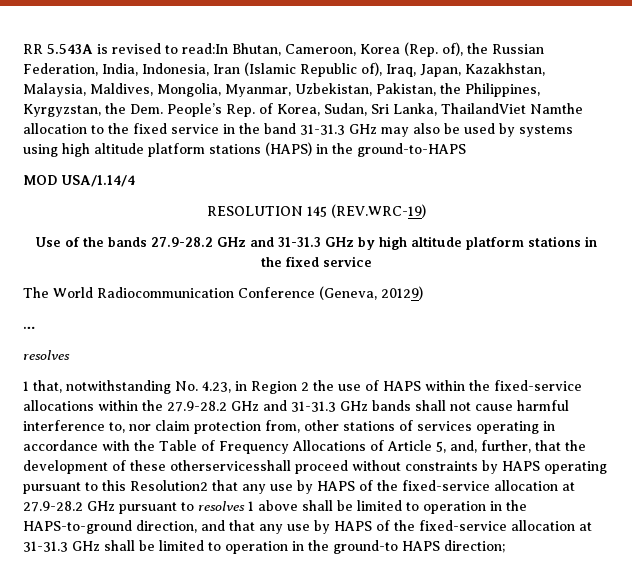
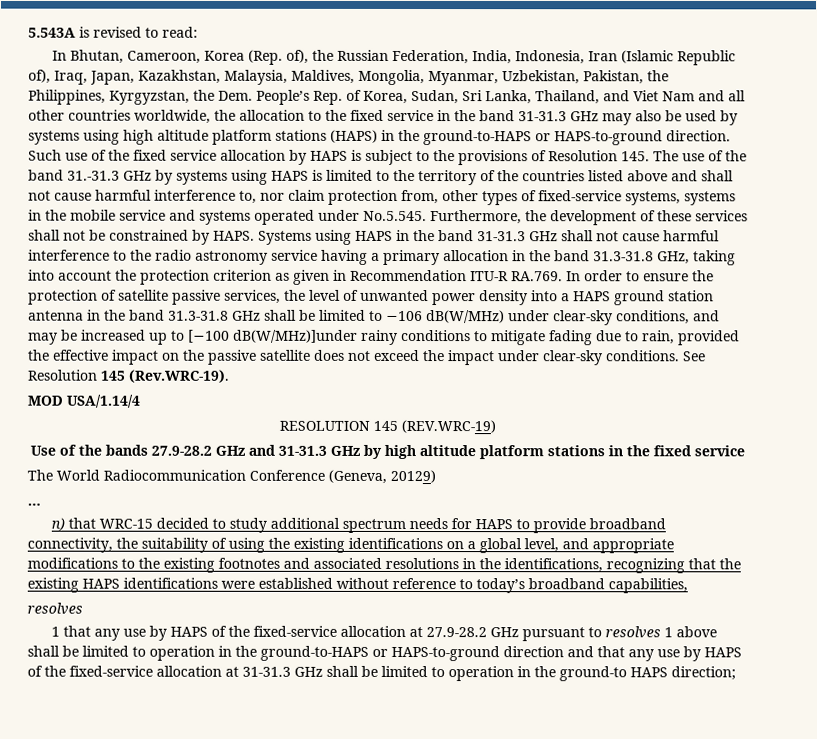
[23,44,43,54] RR -> (28, 32) none
[182,43,228,54] read:In -> [162,26,198,38] [51,50,67,61] read: // In
[441,103,583,114] ThailandViet Namthe -> [535,90,746,105] [28,109,236,124] Thailand, and Viet Nam and all other countries worldwide, the
(466, 150) none -> [535,130,731,146] [28,149,747,166] [28,169,734,186] [28,189,736,206] [28,209,748,226] [28,229,720,245] [28,249,736,266] [28,269,714,285] [28,289,714,306] [28,309,720,326] [28,329,740,346] [28,349,706,366] [27,369,229,383] or HAPS-to-ground direction. Such use of the fixed service allocation by HAPS is subject to the provisions of Resolution 145. The use of the band 31.-31.3 GHz by systems using HAPS is limited to the territory of the countries listed above and shall not cause harmful interference to, nor claim protection from, other types of fixed-service systems, systems in the mobile service and systems operated under No.5.545. Furthermore, the development of these services shall not be constrained by HAPS. Systems using HAPS in the band 31-31.3 GHz shall not cause harmful interference to the radio astronomy service having a primary allocation in the band 31.3-31.8 GHz, taking into account the protection criterion as given in Recommendation ITU-R RA.769. In order to ensure the protection of satellite passive services, the level of unwanted power density into a HAPS ground station antenna in the band 31.3-31.8 GHz shall be limited to −106 dB(W/MHz) under clear-sky conditions, and may be increased up to [−100 dB(W/MHz)]under rainy conditions to mitigate fading due to rain, provided the effective impact on the passive satellite does not exceed the impact under clear-sky conditions. See Resolution 145 (Rev.WRC-19).
[23,350,70,360] [23,380,582,394] [23,400,569,412] [23,420,555,434] [23,440,586,454] [23,460,607,474] [23,480,208,494] resolves // 1 that, notwithstanding No. 4.23, in Region 2 the use of HAPS within the fixed-service allocations within the 27.9-28.2 GHz and 31-31.3 GHz bands shall not cause harmful interference to, nor claim protection from, other stations of services operating in accordance with the Table of Frequency Allocations of Article 5, and, further, that the development of these otherservicesshall proceed without constraints by HAPS operating pursuant to this Resolution2 -> [50,517,666,534] [27,537,674,554] [27,557,741,574] [27,577,688,594] [27,602,83,615] [50,626,60,637] n) that WRC-15 decided to study additional spectrum needs for HAPS to provide broadband connectivity, the suitability of using the existing identifications on a global level, and appropriate modifications to the existing footnotes and associated resolutions in the identifications, recognizing that the existing HAPS identifications were established without reference to today’s broadband capabilities, // resolves // 1
[23,520,197,534] HAPS-to-ground direction, -> [260,645,564,662] ground-to-HAPS or HAPS-to-ground direction

